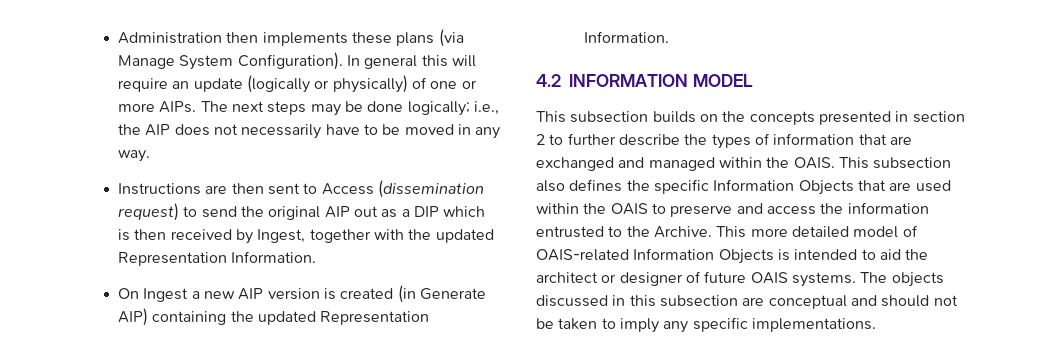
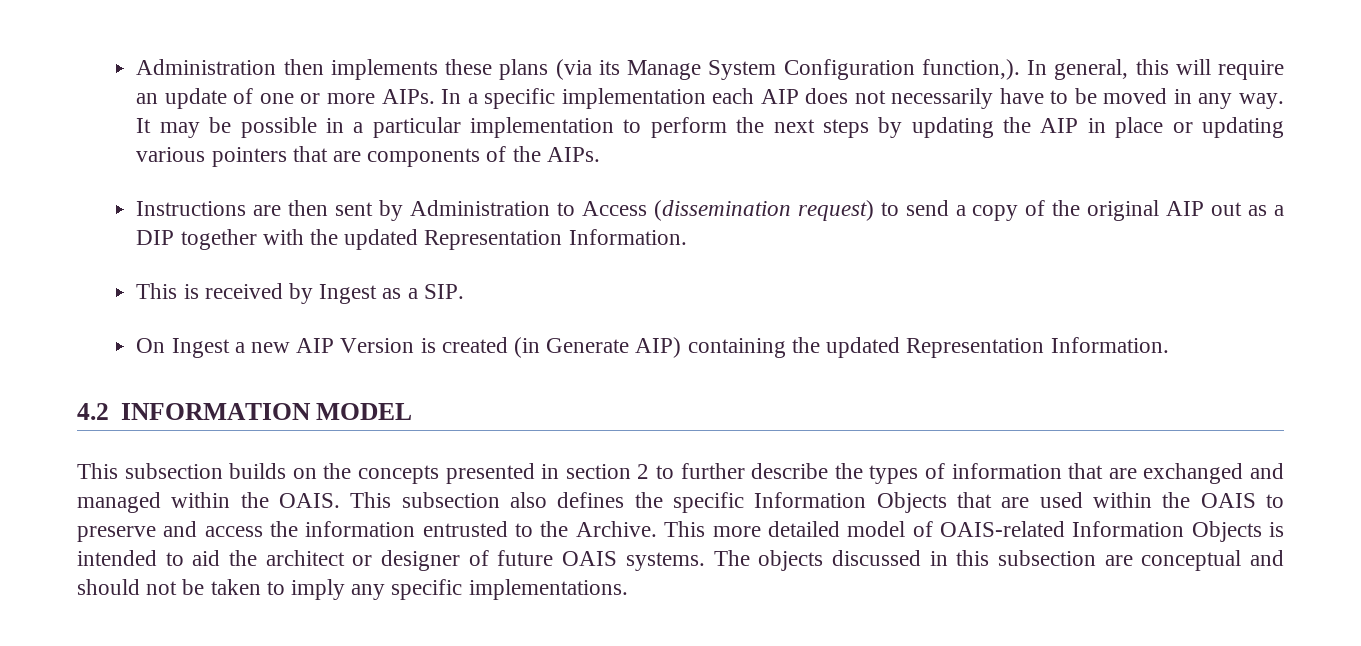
(464, 38) none -> [598,60,620,75] its
[237,52,418,70] Configuration). In general -> [783,59,1129,80] Configuration function,). In general,
[246,75,408,93] (logically or physically) -> (227, 98) none
[200,101,499,116] [117,124,141,135] The next steps may be done logically; i.e., the -> [441,88,755,109] In a specific implementation each
(150, 156) none -> [136,117,1285,138] [136,146,600,167] It may be possible in a particular implementation to perform the next steps by updating the AIP in place or updating various pointers that are components of the AIPs.
(300, 189) none -> [379,200,551,221] by Administration
(237, 212) none -> [955,200,1046,221] a copy of
[443,206,486,217] [117,229,306,244] which is then received by Ingest, -> (175, 237) none
(317, 257) none -> [136,283,464,304] // This is received by Ingest as a SIP.
[267,288,320,300] version -> [340,338,415,353] Version

